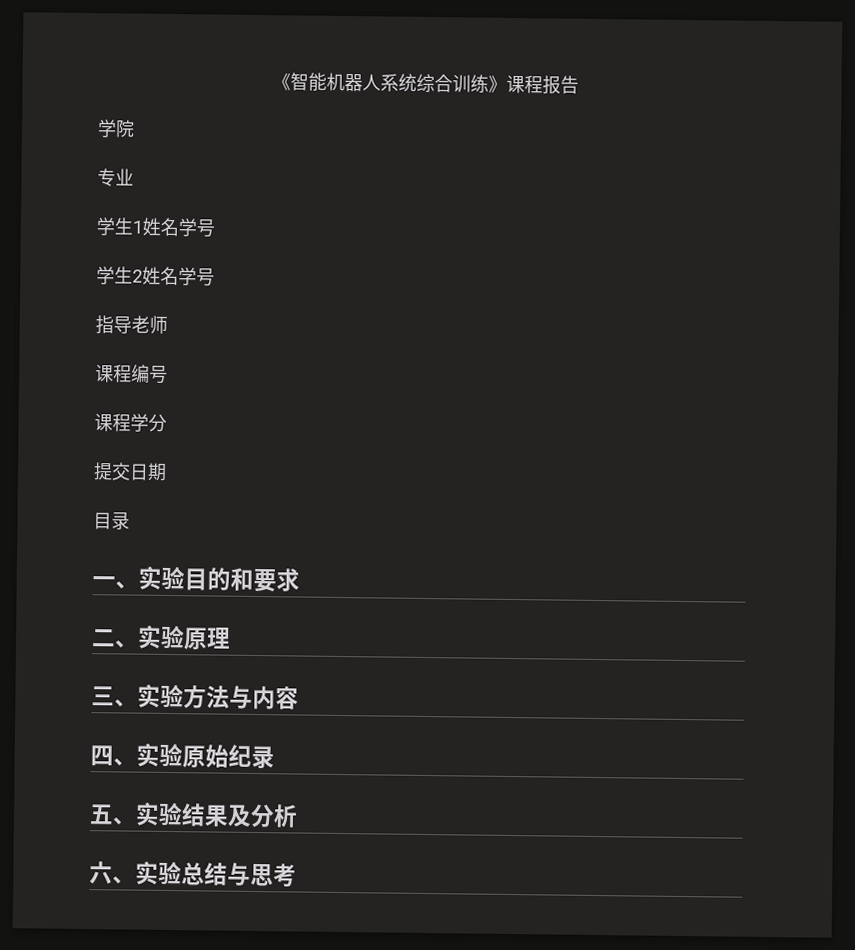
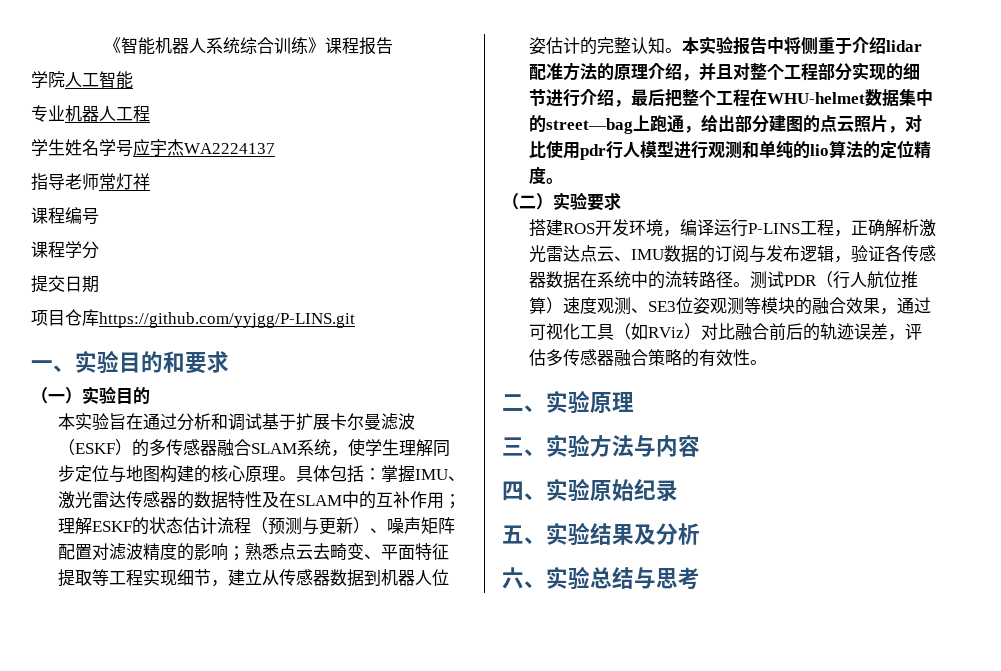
(135, 128) none -> [65,71,133,89] 人工智能
[96,217,215,238] [96,266,215,287] // 学生1姓名学号 // 学生2姓名学号 -> [65,105,150,122] [31,139,275,157] 机器人工程 // 学生姓名学号应宇杰WA2224137
(168, 324) none -> [99,173,150,190] 常灯祥
[93,511,130,530] 目录 -> [31,309,355,328] 项目仓库https://github.com/yyjgg/P-LINS.git
(300, 580) none -> [31,386,150,404] [58,413,416,431] [58,438,451,457] [58,465,466,483] [58,491,462,509] [58,517,456,535] [58,543,450,561] [58,569,450,587] [529,36,923,55] [529,62,921,81] [529,89,934,107] [529,115,923,134] [529,140,932,160] [529,167,564,185] [502,192,621,211] [529,219,937,237] [529,245,937,263] [529,271,919,289] [529,297,932,315] [529,323,923,341] [529,349,768,367] // （一）实验目的 // 本实验旨在通过分析和调试基于扩展卡尔曼滤波（ESKF）的多传感器融合SLAM系统，使学生理解同步定位与地图构建的核心原理。具体包括：掌握IMU、激光雷达传感器的数据特性及在SLAM中的互补作用；理解ESKF的状态估计流程（预测与更新）、噪声矩阵配置对滤波精度的影响；熟悉点云去畸变、平面特征提取等工程实现细节，建立从传感器数据到机器人位姿估计的完整认知。本实验报告中将侧重于介绍lidar配准方法的原理介绍，并且对整个工程部分实现的细节进行介绍，最后把整个工程在WHU-helmet数据集中的street—bag上跑通，给出部分建图的点云照片，对比使用pdr行人模型进行观测和单纯的lio算法的定位精度。 // （二）实验要求 // 搭建ROS开发环境，编译运行P-LINS工程，正确解析激光雷达点云、IMU数据的订阅与发布逻辑，验证各传感器数据在系统中的流转路径。测试PDR（行人航位推算）速度观测、SE3位姿观测等模块的融合效果，通过可视化工具（如RViz）对比融合前后的轨迹误差，评估多传感器融合策略的有效性。

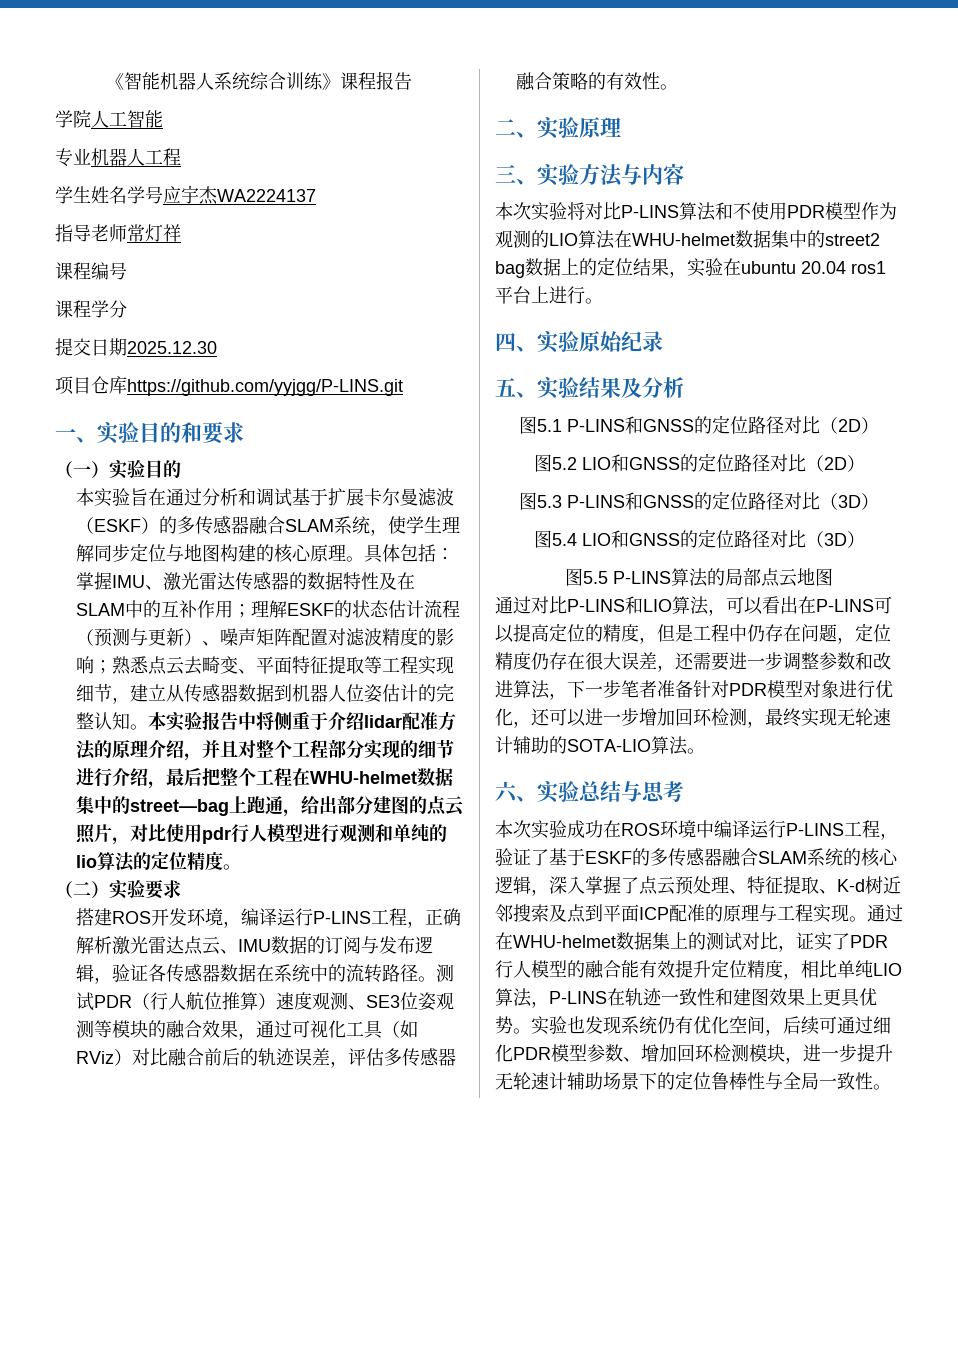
(99, 284) none -> [127,341,217,354] 2025.12.30
(700, 446) none -> [495,202,897,221] [495,230,880,249] [495,257,886,278] [495,286,603,304] // 本次实验将对比P-LINS算法和不使用PDR模型作为观测的LIO算法在WHU-helmet数据集中的street2 bag数据上的定位结果，实验在ubuntu 20.04 ros1平台上进行。
(700, 534) none -> [519,415,879,434] [533,453,865,472] [519,491,879,510] [533,529,865,548] [565,568,833,587] [495,596,892,616] [495,623,891,644] [495,652,891,672] [495,680,893,700] [495,708,891,728] [495,736,705,755] // 图5.1 P-LINS和GNSS的定位路径对比（2D） // 图5.2 LIO和GNSS的定位路径对比（2D） // 图5.3 P-LINS和GNSS的定位路径对比（3D） // 图5.4 LIO和GNSS的定位路径对比（3D） // 图5.5 P-LINS算法的局部点云地图 // 通过对比P-LINS和LIO算法，可以看出在P-LINS可以提高定位的精度，但是工程中仍存在问题，定位精度仍存在很大误差，还需要进一步调整参数和改进算法，下一步笔者准备针对PDR模型对象进行优化，还可以进一步增加回环检测，最终实现无轮速计辅助的SOTA-LIO算法。
(700, 578) none -> [495,820,898,840] [495,848,898,867] [495,876,901,896] [495,904,903,923] [495,932,888,952] [495,959,902,980] [495,988,877,1008] [495,1016,891,1036] [495,1044,893,1064] [495,1071,891,1090] // 本次实验成功在ROS环境中编译运行P-LINS工程，验证了基于ESKF的多传感器融合SLAM系统的核心逻辑，深入掌握了点云预处理、特征提取、K-d树近邻搜索及点到平面ICP配准的原理与工程实现。通过在WHU-helmet数据集上的测试对比，证实了PDR行人模型的融合能有效提升定位精度，相比单纯LIO算法，P-LINS在轨迹一致性和建图效果上更具优势。实验也发现系统仍有优化空间，后续可通过细化PDR模型参数、增加回环检测模块，进一步提升无轮速计辅助场景下的定位鲁棒性与全局一致性。

